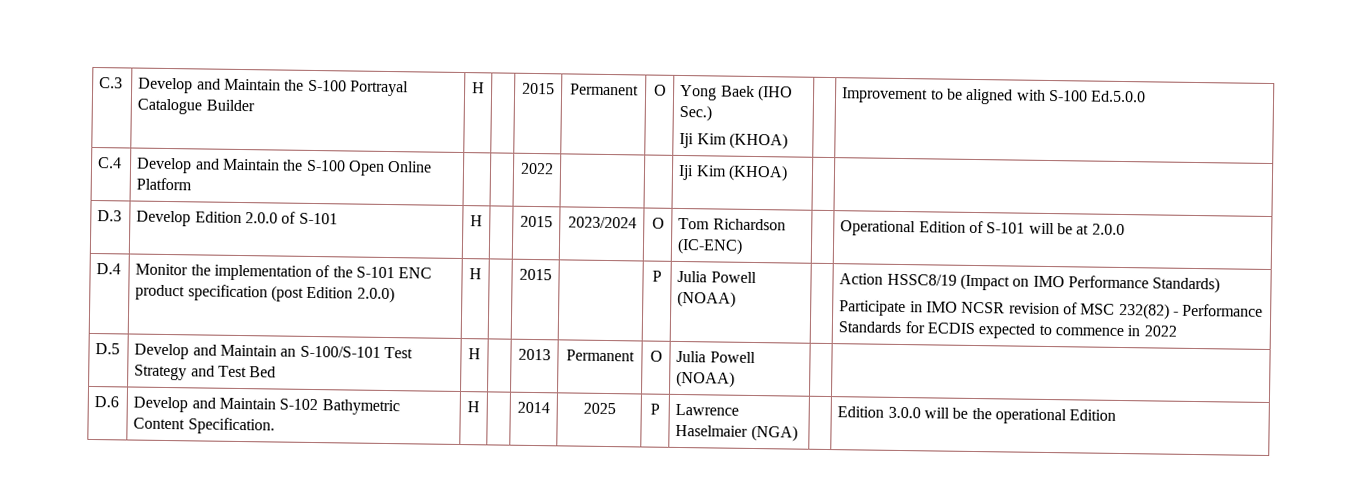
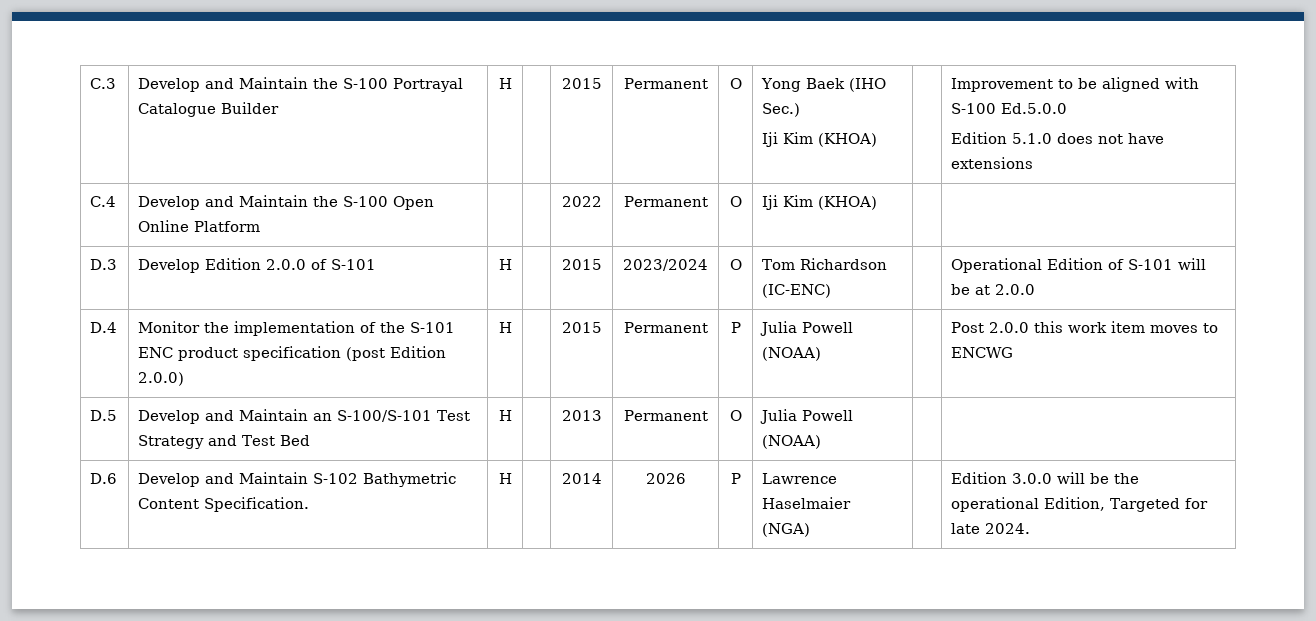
(1147, 96) none -> [951,132,1165,144] [951,157,1034,169] // Edition 5.1.0 does not have extensions
(554, 168) | -> [623,196,708,207] [729,196,742,207] Permanent | O
(552, 274) none -> [623,322,708,333] Permanent
[839,273,1221,294] [839,300,1264,320] [838,321,1177,339] Action HSSC8/19 (Impact on IMO Performance Standards) // Participate in IMO NCSR revision of MSC 232(82) - Performance Standards for ECDIS expected to commence in 2022 -> [951,321,1219,333] [951,347,1014,358] Post 2.0.0 this work item moves to ENCWG
[582,402,616,415] 2025 -> [645,473,686,484] 2026
[1069,409,1117,421] Edition -> [1044,497,1209,512] [951,523,1031,534] Edition, Targeted for late 2024.

